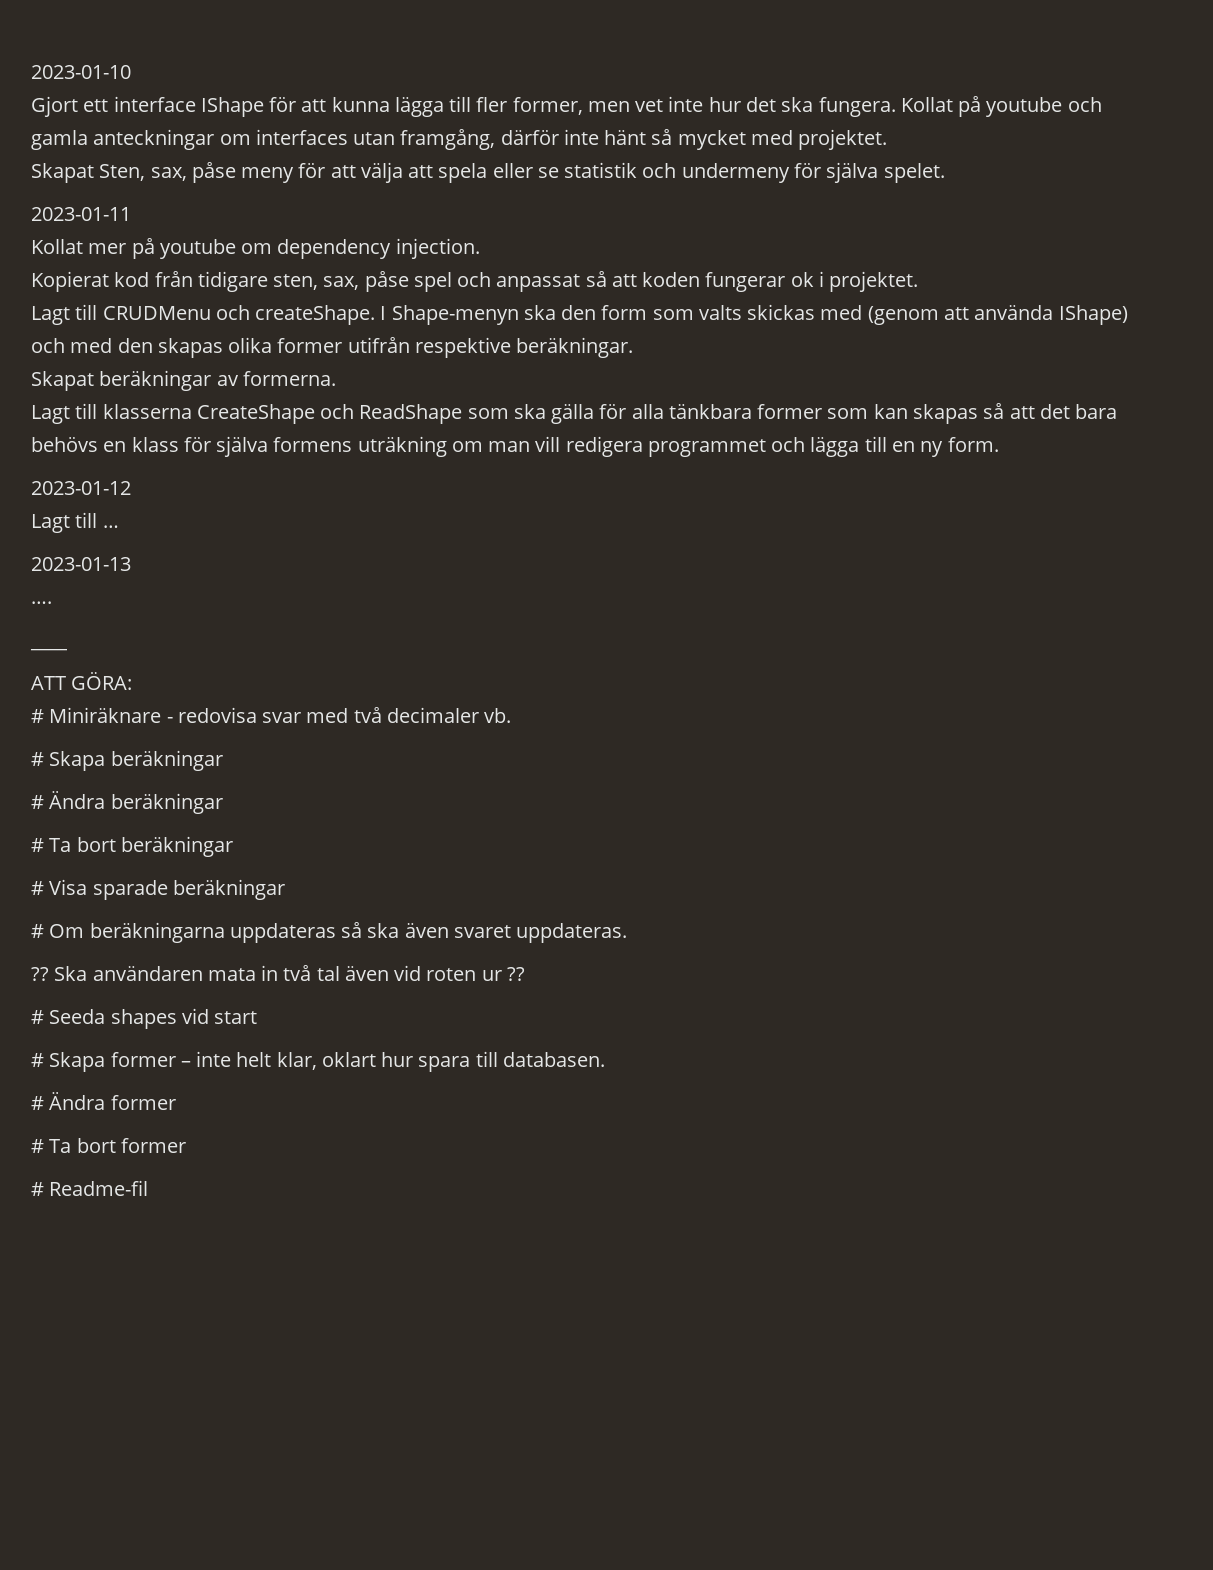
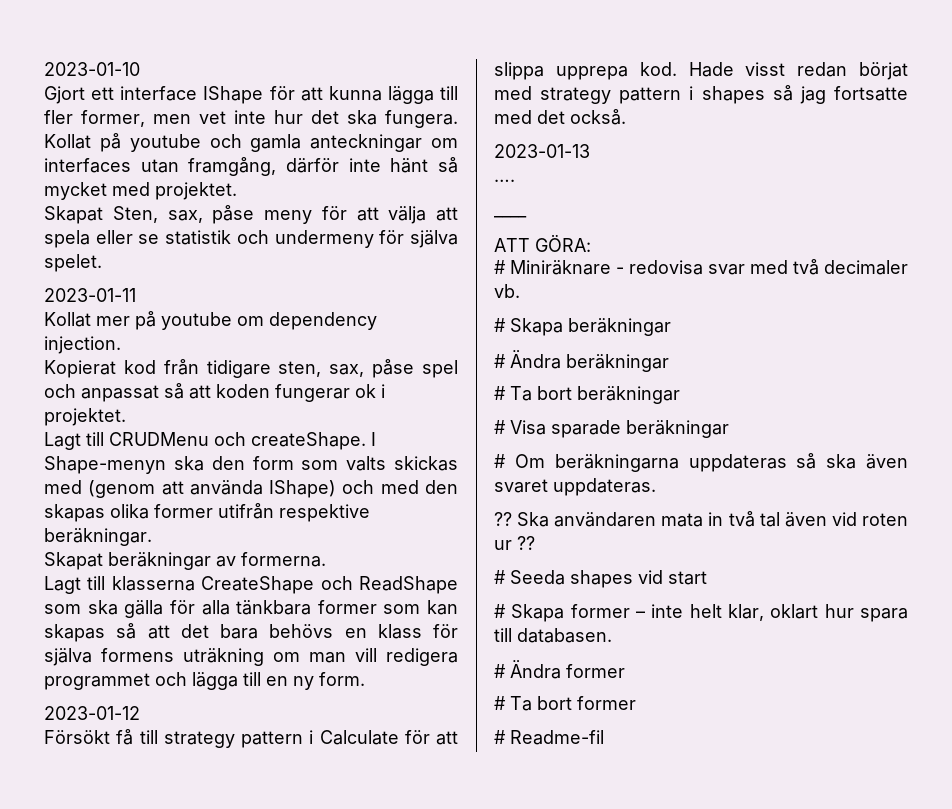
[31,512,119,533] Lagt till … -> [44,729,458,748] [494,62,908,80] [494,85,908,104] [494,109,626,125] Försökt få till strategy pattern i Calculate för att slippa upprepa kod. Hade visst redan börjat med strategy pattern i shapes så jag fortsatte med det också.

